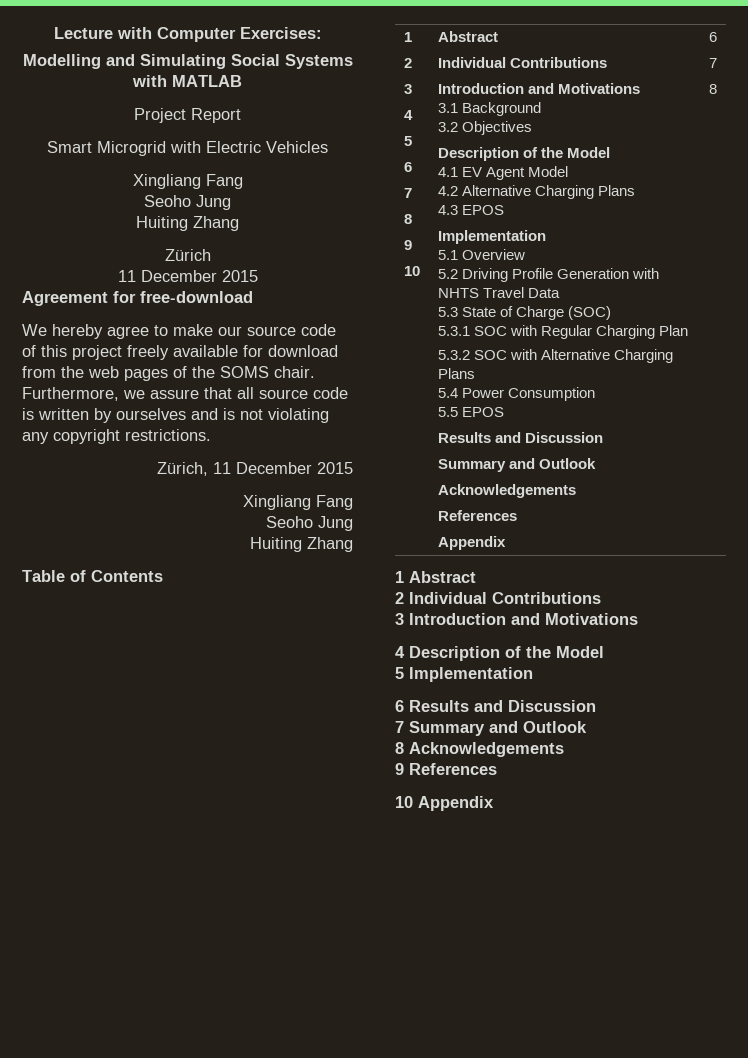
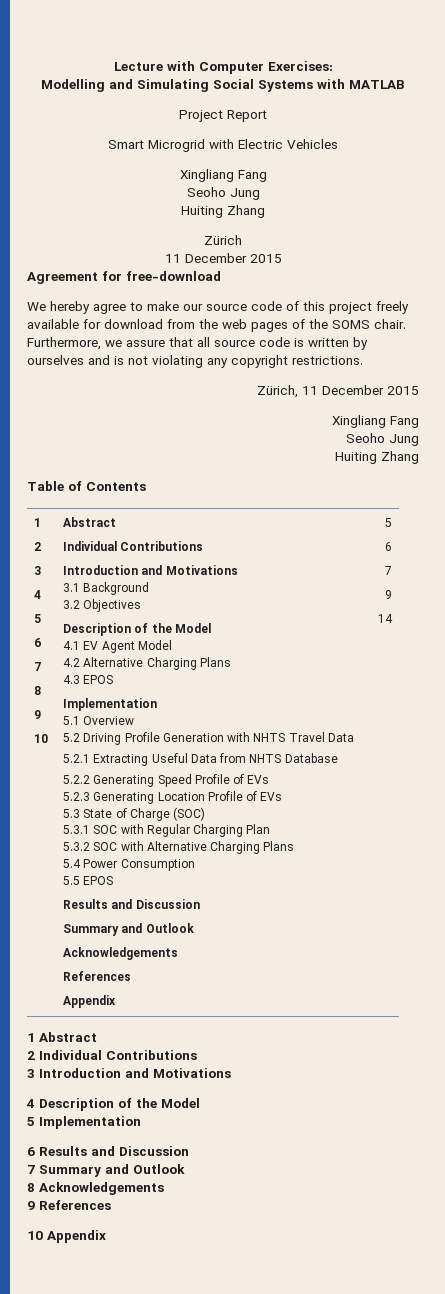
(560, 293) none -> [63,753,338,766] [63,774,270,787] [63,791,283,804] // 5.2.1 Extracting Useful Data from NHTS Database // 5.2.2 Generating Speed Profile of EVs // 5.2.3 Generating Location Profile of EVs
[709,32,718,42] [709,58,718,68] [709,84,718,94] 6 // 7 // 8 -> [384,518,392,527] [384,542,392,551] [384,566,392,575] [384,590,392,599] [377,614,393,623] 5 // 6 // 7 // 9 // 14

